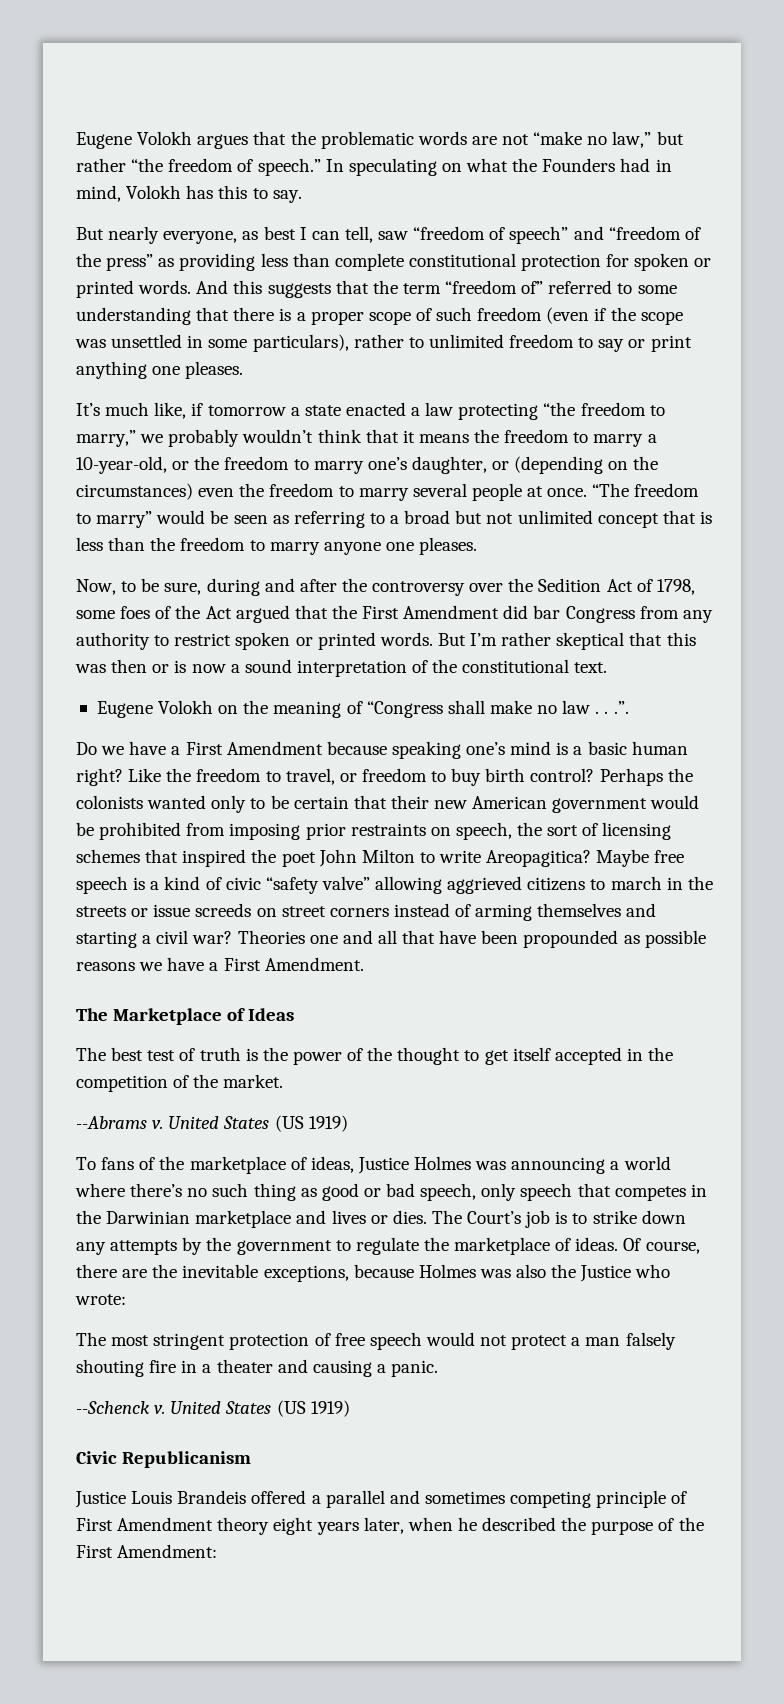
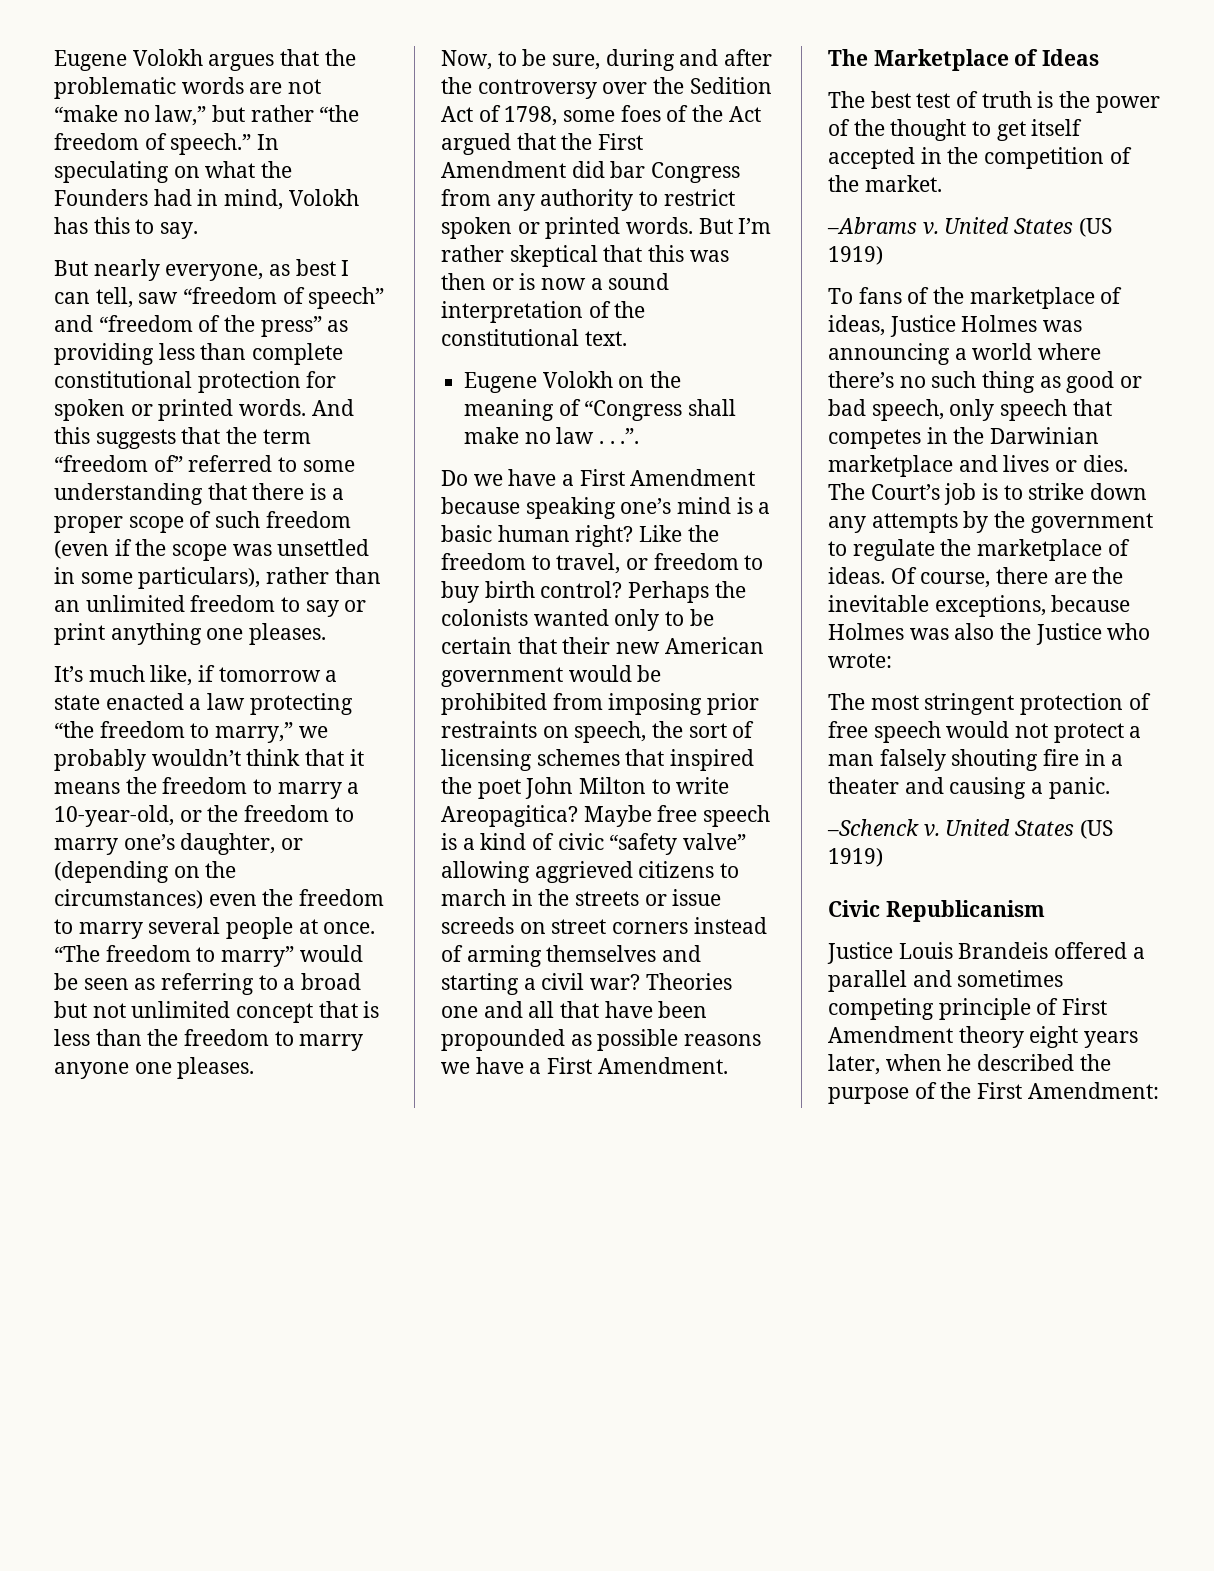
[408,337,424,348] to -> [334,567,381,584] [54,600,80,612] than an
[76,1116,147,1129] --Abrams -> [827,217,917,234] –Abrams
[76,1401,150,1414] --Schenck -> [827,819,919,836] –Schenck

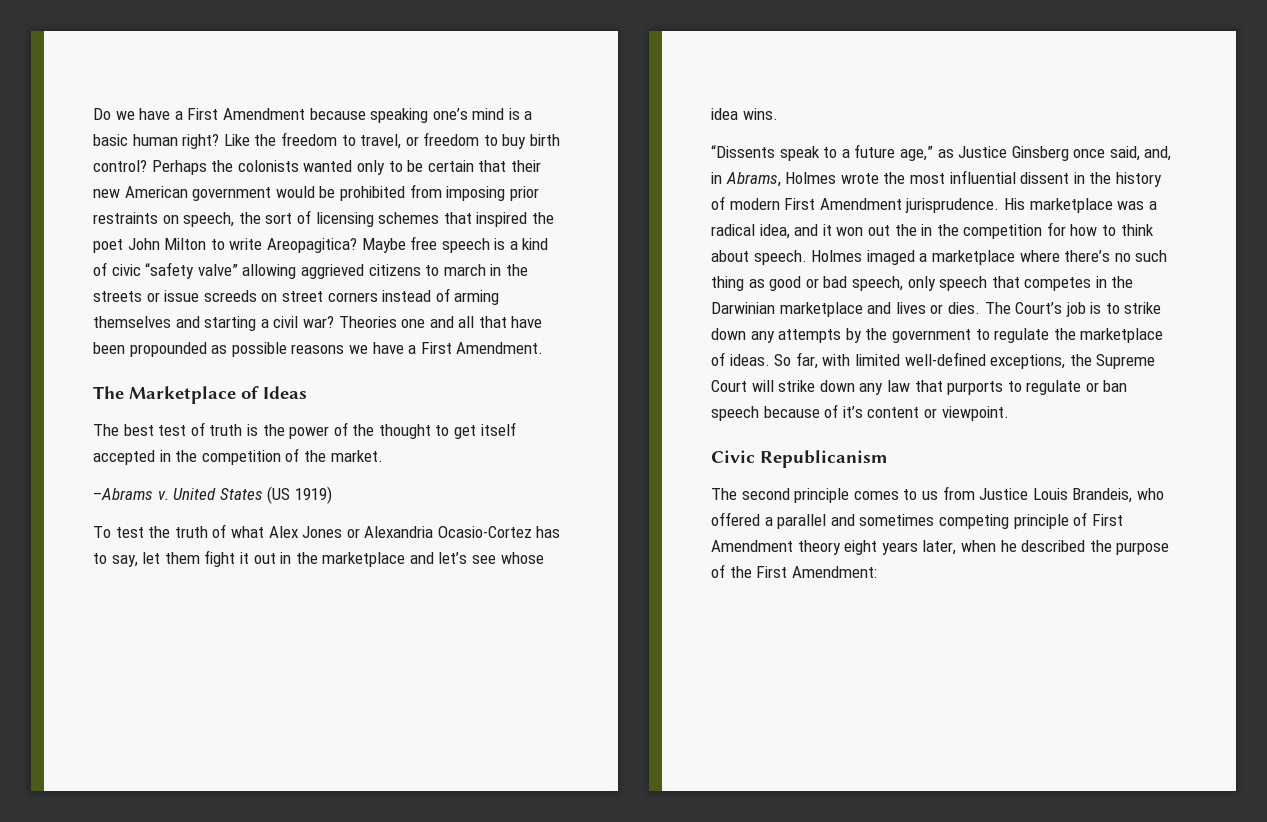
[54,49,356,71] [54,77,322,99] [54,105,360,126] [54,133,280,155] [54,161,293,183] [54,189,359,210] [54,217,199,239] [54,259,350,281] [54,287,385,309] [54,315,349,337] [54,343,344,365] [54,371,337,393] [54,399,354,421] [54,427,311,449] [54,455,355,472] [54,483,344,505] [54,511,351,533] [54,539,370,561] [54,567,381,589] [54,595,367,617] [54,623,327,645] [54,665,338,686] [54,693,353,715] [54,721,328,743] [54,749,364,771] [54,777,360,799] [54,805,354,827] [54,833,304,855] [54,861,237,883] [54,889,385,909] [54,917,376,939] [54,945,363,967] [54,973,362,995] [54,1001,380,1023] [54,1029,364,1051] [54,1057,255,1079] [441,49,773,71] [441,77,772,99] [441,105,761,126] [441,133,644,155] [441,161,741,183] [441,189,735,211] [441,217,772,239] [441,245,729,267] [441,273,670,290] [441,301,646,323] [441,329,627,346] [464,371,682,393] [464,399,737,421] [464,427,640,444] Eugene Volokh argues that the problematic words are not “make no law,” but rather “the freedom of speech.” In speculating on what the Founders had in mind, Volokh has this to say. // But nearly everyone, as best I can tell, saw “freedom of speech” and “freedom of the press” as providing less than complete constitutional protection for spoken or printed words. And this suggests that the term “freedom of” referred to some understanding that there is a proper scope of such freedom (even if the scope was unsettled in some particulars), rather than an unlimited freedom to say or print anything one pleases. // It’s much like, if tomorrow a state enacted a law protecting “the freedom to marry,” we probably wouldn’t think that it means the freedom to marry a 10-year-old, or the freedom to marry one’s daughter, or (depending on the circumstances) even the freedom to marry several people at once. “The freedom to marry” would be seen as referring to a broad but not unlimited concept that is less than the freedom to marry anyone one pleases. // Now, to be sure, during and after the controversy over the Sedition Act of 1798, some foes of the Act argued that the First Amendment did bar Congress from any authority to restrict spoken or printed words. But I’m rather skeptical that this was then or is now a sound interpretation of the constitutional text. // Eugene Volokh on the meaning of “Congress shall make no law . . .”. // -> (93, 114) none
[858,287,1123,309] [828,315,1083,337] [828,343,1033,365] fans of the marketplace of ideas, Justice Holmes was announcing a world -> [115,524,561,538] [93,550,544,567] [711,108,778,120] [711,144,1172,161] [711,170,1162,187] [711,196,1157,213] [711,222,1154,239] [711,250,1015,265] test the truth of what Alex Jones or Alexandria Ocasio-Cortez has to say, let them fight it out in the marketplace and let’s see whose idea wins. // “Dissents speak to a future age,” as Justice Ginsberg once said, and, in Abrams, Holmes wrote the most influential dissent in the history of modern First Amendment jurisprudence. His marketplace was a radical idea, and it won out the in the competition for how to think about speech. Holmes imaged a marketplace
[890,567,1124,588] [828,595,1131,617] [828,623,1151,645] [828,653,892,668] [828,693,1151,715] [828,721,1142,743] [828,749,1124,771] [828,777,1110,799] [827,819,1113,839] [828,848,883,867] [828,900,1045,922] [827,942,1049,964] Of course, there are the inevitable exceptions, because Holmes was also the Justice who wrote: // The most stringent protection of free speech would not protect a man falsely shouting fire in a theater and causing a panic. // –Schenck v. United States (US 1919) // Civic Republicanism // Justice Louis Brandeis -> [774,352,1156,369] [711,380,1128,395] [711,404,1009,421] [711,450,888,468] [711,486,1164,503] So far, with limited well-defined exceptions, the Supreme Court will strike down any law that purports to regulate or ban speech because of it’s content or viewpoint. // Civic Republicanism // The second principle comes to us from Justice Louis Brandeis, who

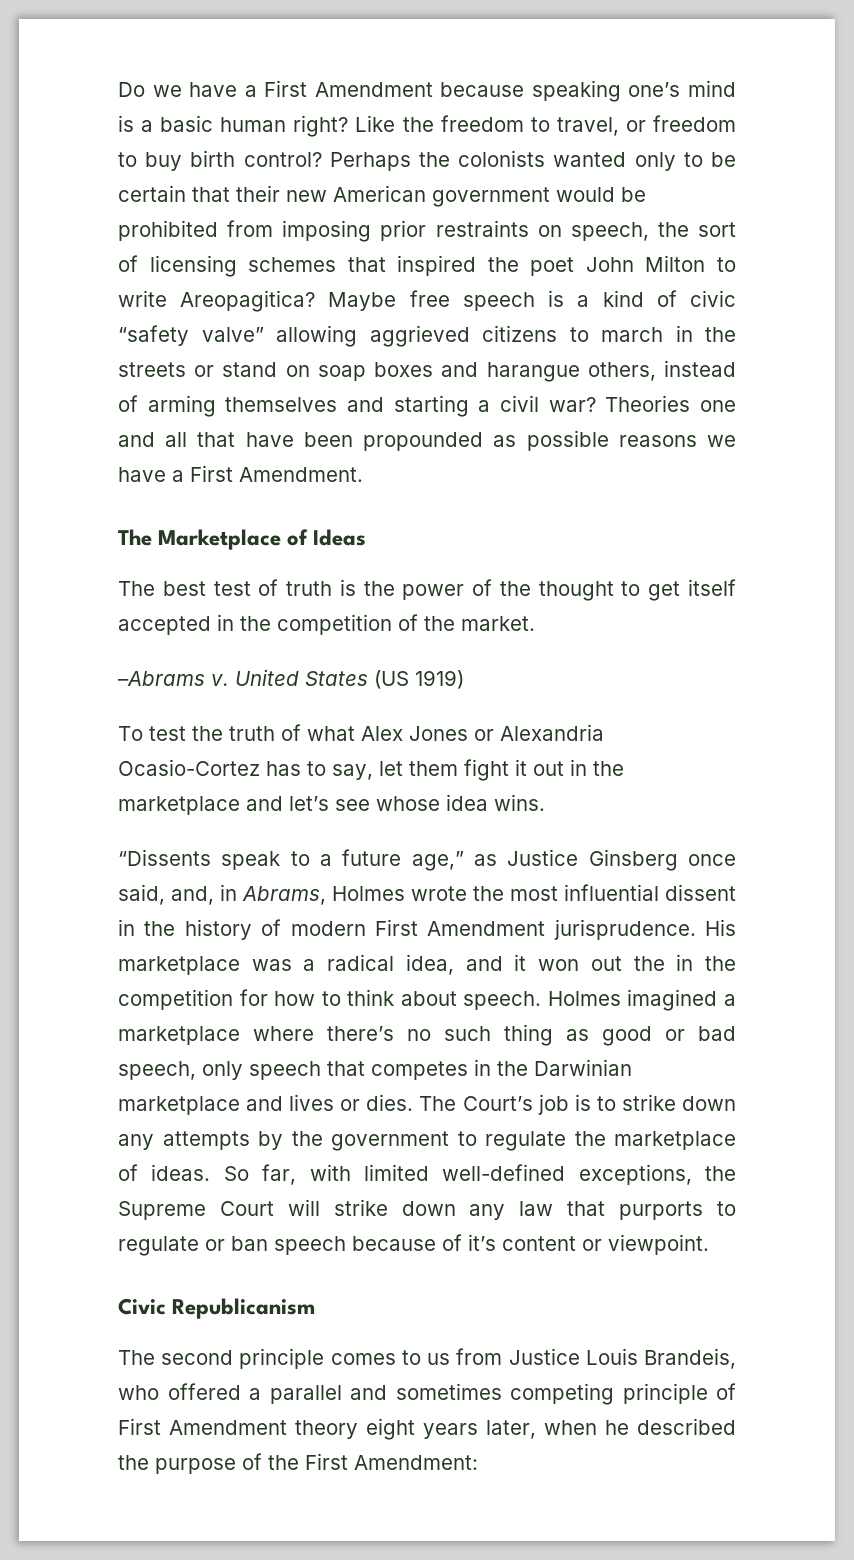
[164,290,378,302] issue screeds on street corners -> [222,362,656,382] stand on soap boxes and harangue others,
[866,250,915,265] imaged -> [627,989,718,1011] imagined

